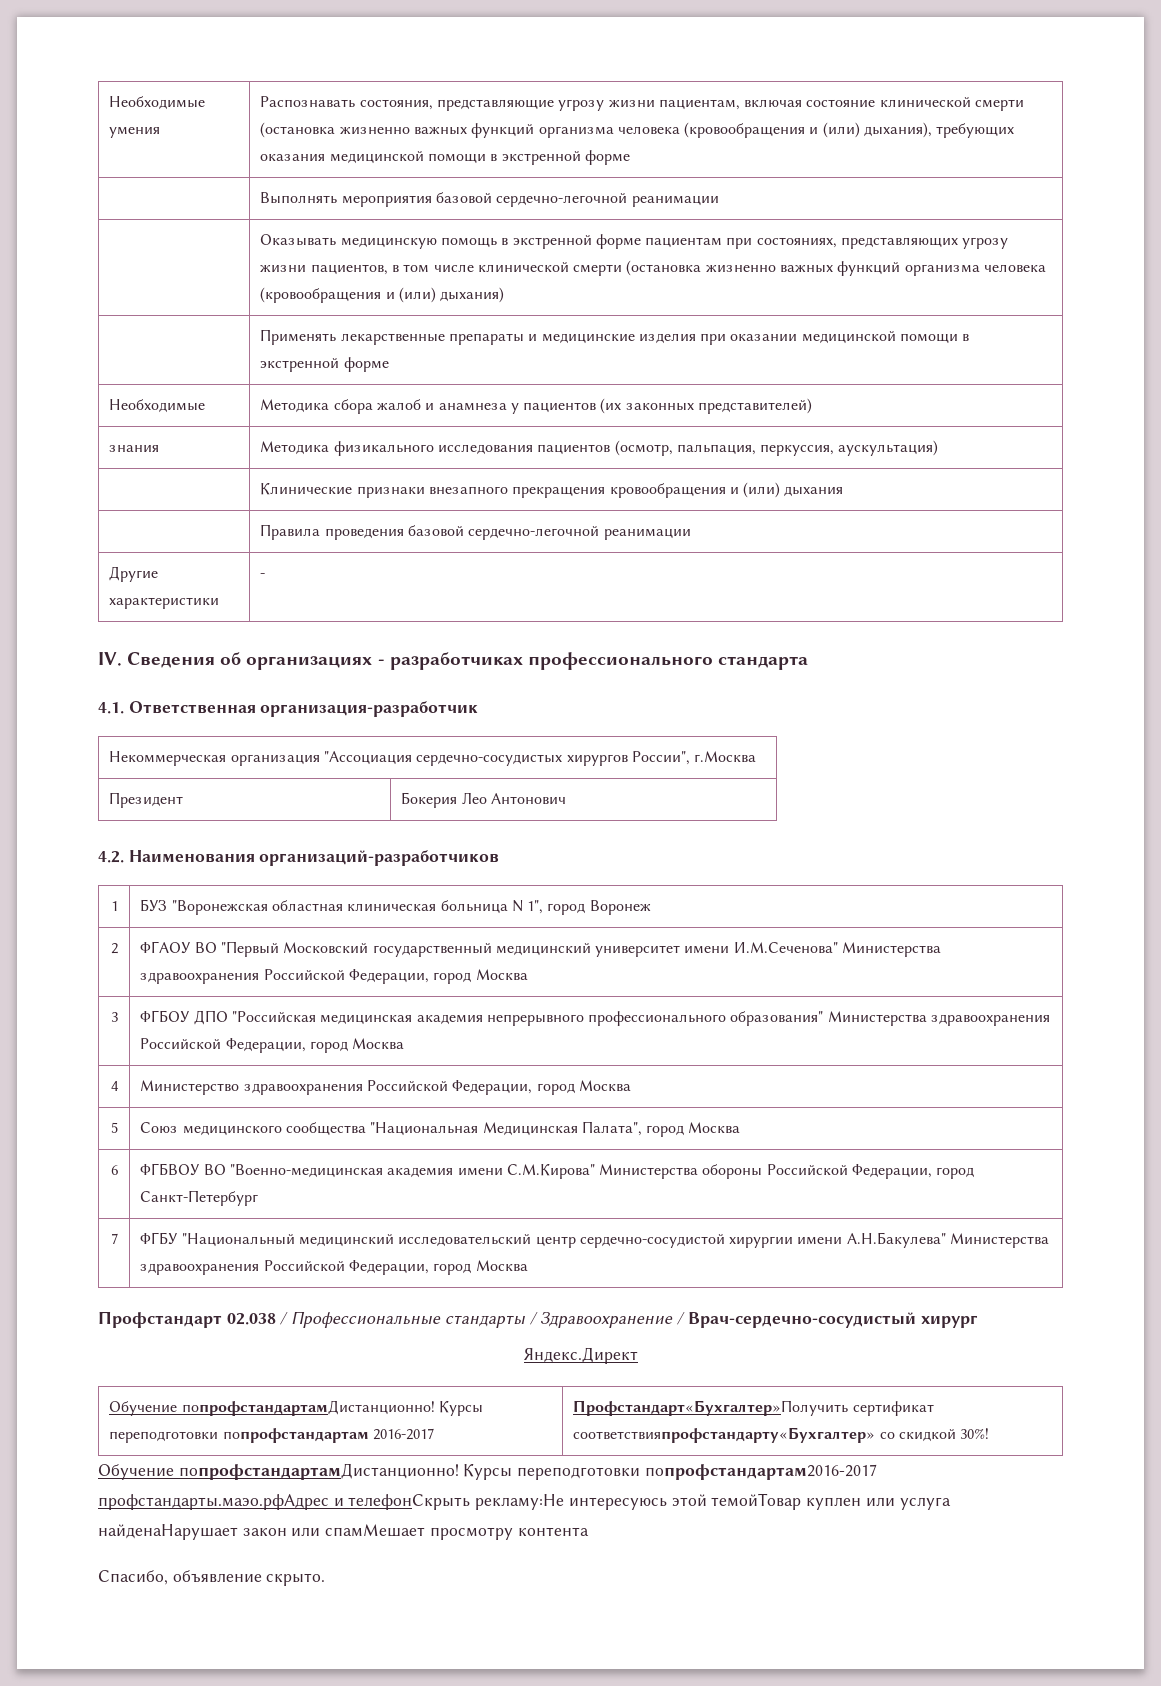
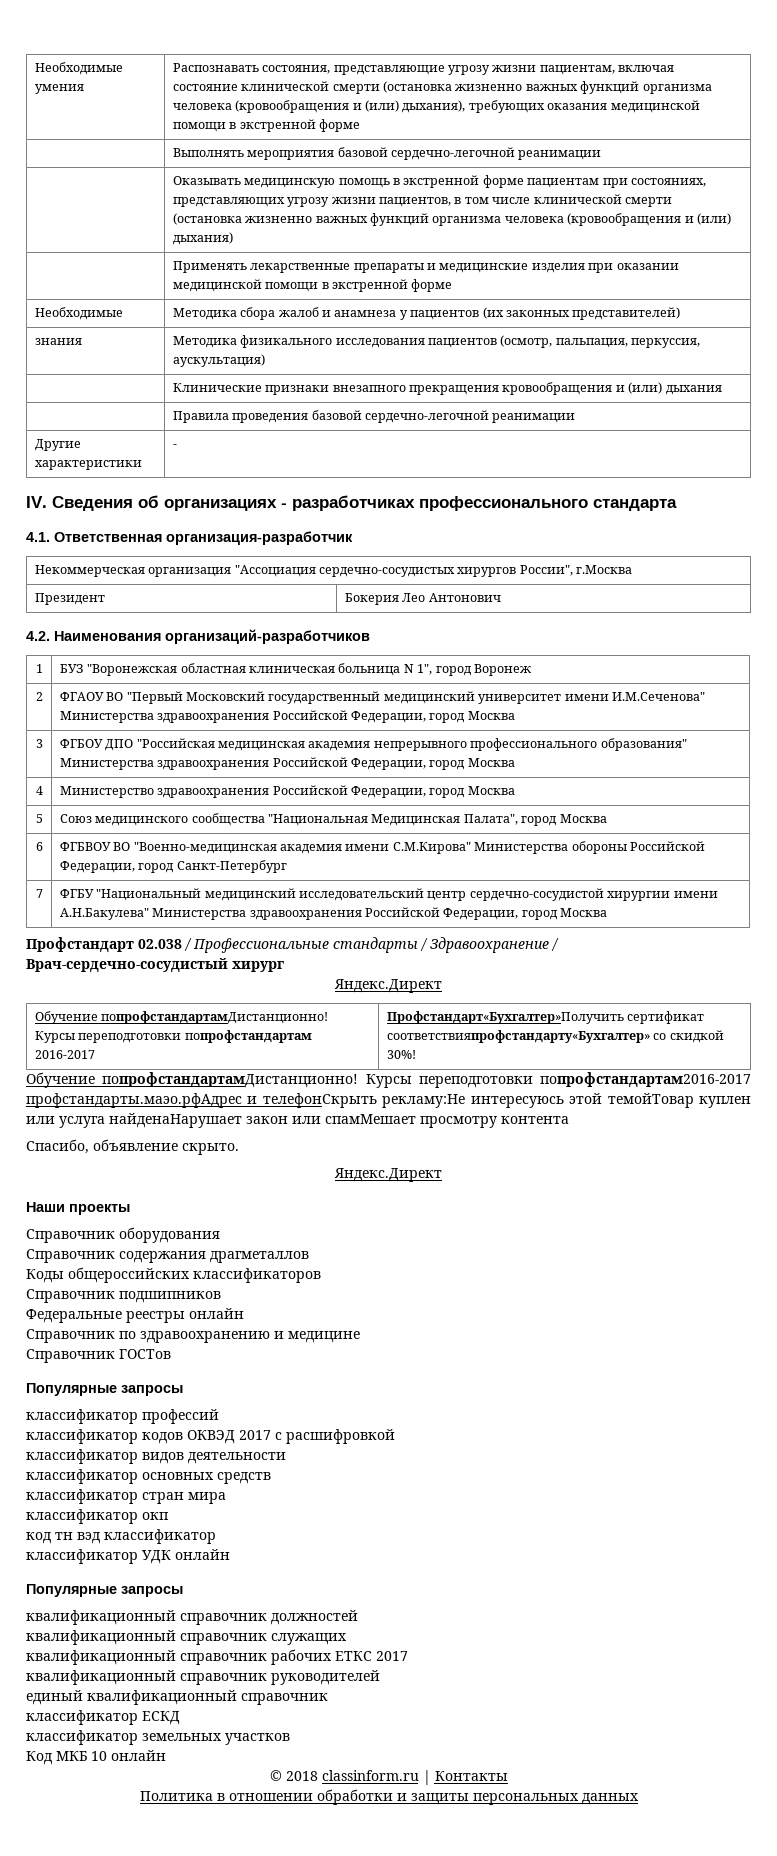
(326, 1579) none -> [334,1168,442,1182] [26,1202,130,1215] [26,1227,220,1243] [26,1249,309,1263] [26,1267,321,1283] [26,1289,221,1303] [26,1308,244,1323] [26,1329,360,1343] [26,1349,171,1363] [26,1383,183,1396] [26,1409,219,1424] [26,1429,395,1444] [26,1449,286,1464] [26,1469,271,1484] [26,1489,226,1504] [26,1509,169,1524] [26,1529,216,1544] [26,1549,230,1564] [26,1584,183,1597] [26,1610,358,1625] [26,1630,347,1645] [26,1649,408,1665] [26,1670,380,1685] [26,1690,328,1705] [26,1710,180,1725] [26,1730,290,1745] [26,1750,166,1765] [269,1770,508,1785] [139,1789,639,1805] // Яндекс.Директ // Наши проекты // Справочник оборудования // Справочник содержания драгметаллов // Коды общероссийских классификаторов // Справочник подшипников // Федеральные реестры онлайн // Справочник по здравоохранению и медицине // Справочник ГОСТов // Популярные запросы // классификатор профессий // классификатор кодов ОКВЭД 2017 с расшифровкой // классификатор видов деятельности // классификатор основных средств // классификатор стран мира // классификатор окп // код тн вэд классификатор // классификатор УДК онлайн // Популярные запросы // квалификационный справочник должностей // квалификационный справочник служащих // квалификационный справочник рабочих ЕТКС 2017 // квалификационный справочник руководителей // единый квалификационный справочник // классификатор ЕСКД // классификатор земельных участков // Код МКБ 10 онлайн // © 2018 classinform.ru | Контакты // Политика в отношении обработки и защиты персональных данных

